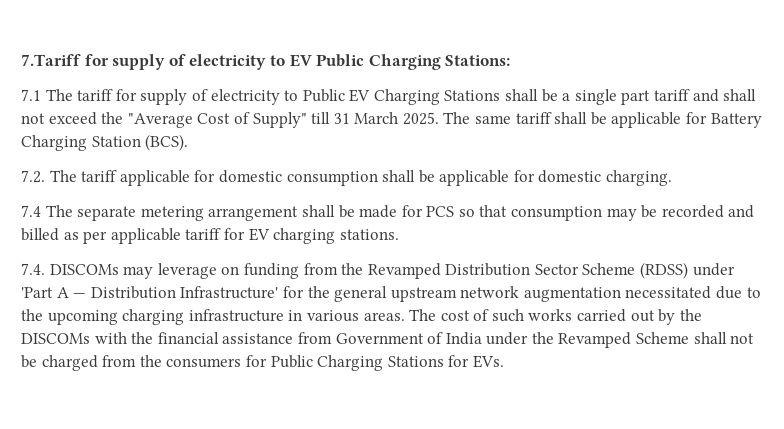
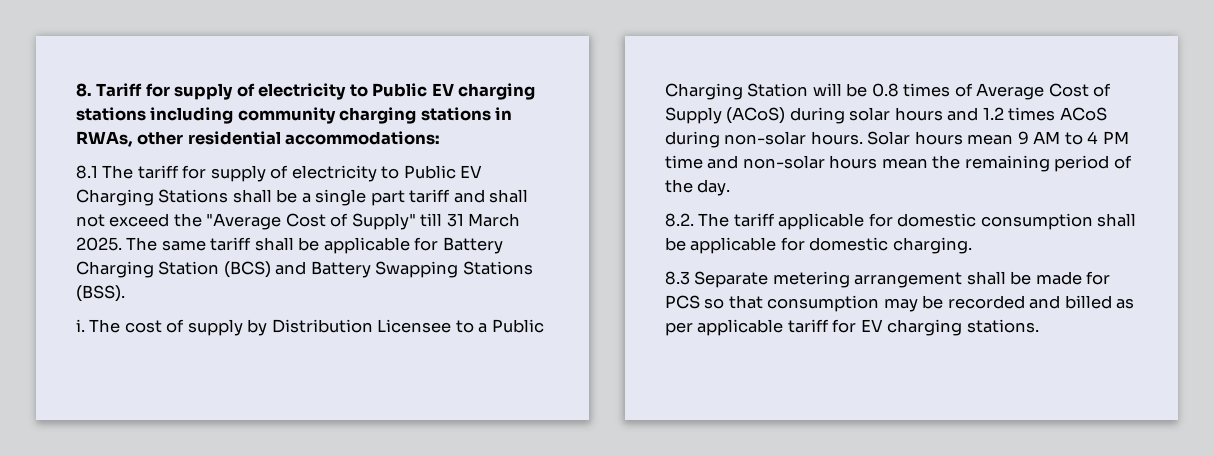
[21,54,511,70] [21,89,41,101] 7.Tariff for supply of electricity to EV Public Charging Stations: // 7.1 -> [76,83,536,100] [76,107,513,124] [76,131,441,147] [76,165,98,179] 8. Tariff for supply of electricity to Public EV charging stations including community charging stations in RWAs, other residential accommodations: // 8.1
[145,134,189,151] [21,170,45,183] (BCS). // 7.2. -> [223,261,533,278] [76,285,125,302] [76,319,544,336] [665,83,1112,100] [665,107,1107,124] [665,131,1129,148] [665,155,1132,172] [665,179,731,196] [665,213,694,227] (BCS) and Battery Swapping Stations (BSS). // i. The cost of supply by Distribution Licensee to a Public Charging Station will be 0.8 times of Average Cost of Supply (ACoS) during solar hours and 1.2 times ACoS during non-solar hours. Solar hours mean 9 AM to 4 PM time and non-solar hours mean the remaining period of the day. // 8.2.
[21,205,137,221] 7.4 The separate -> [665,271,769,288] 8.3 Separate
[21,262,735,279] [21,286,761,302] [21,309,702,325] [21,332,755,348] [21,355,504,371] // 7.4. DISCOMs may leverage on funding from the Revamped Distribution Sector Scheme (RDSS) under 'Part A — Distribution Infrastructure' for the general upstream network augmentation necessitated due to the upcoming charging infrastructure in various areas. The cost of such works carried out by the DISCOMs with the financial assistance from Government of India under the Revamped Scheme shall not be charged from the consumers for Public Charging Stations for EVs. -> (1039, 326) none

